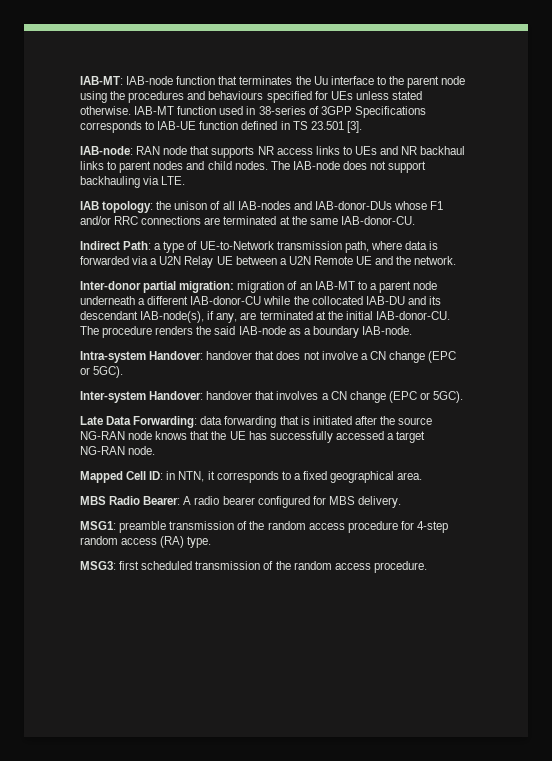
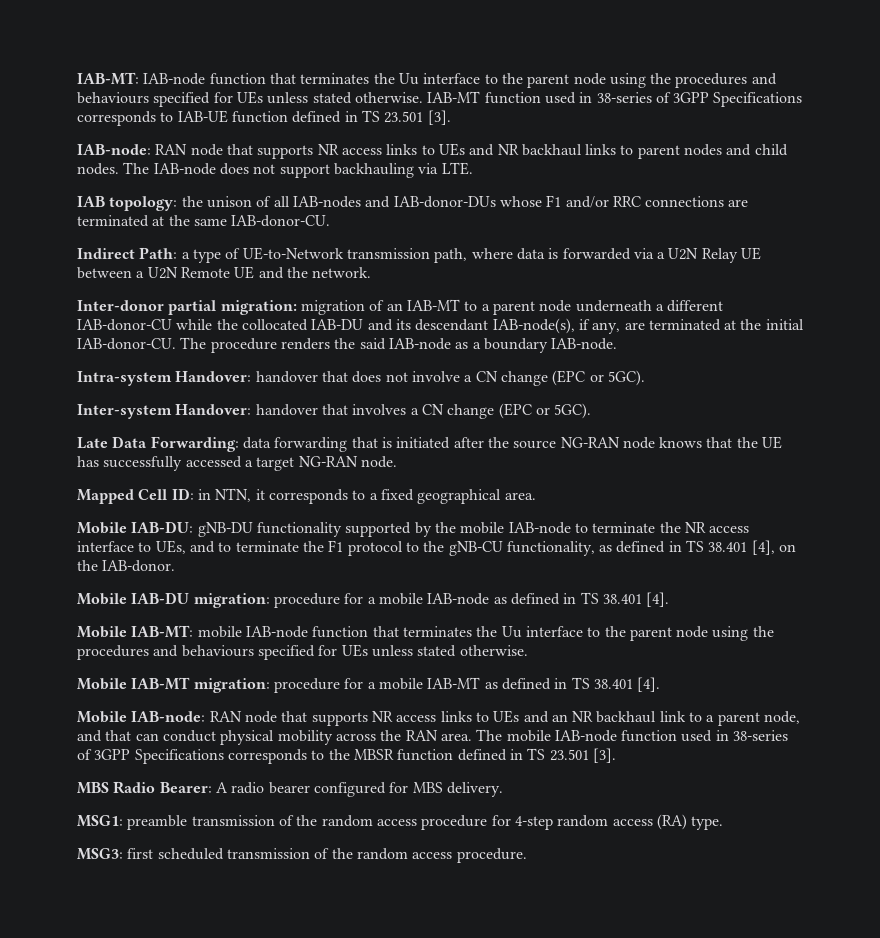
(423, 476) none -> [77,521,750,537] [77,540,797,556] [77,560,176,572] [77,592,670,608] [77,625,774,641] [77,644,528,660] [77,677,661,693] [77,710,801,726] [77,729,789,745] [77,748,616,764] // Mobile IAB-DU: gNB-DU functionality supported by the mobile IAB-node to terminate the NR access interface to UEs, and to terminate the F1 protocol to the gNB-CU functionality, as defined in TS 38.401 [4], on the IAB-donor. // Mobile IAB-DU migration: procedure for a mobile IAB-node as defined in TS 38.401 [4]. // Mobile IAB-MT: mobile IAB-node function that terminates the Uu interface to the parent node using the procedures and behaviours specified for UEs unless stated otherwise. // Mobile IAB-MT migration: procedure for a mobile IAB-MT as defined in TS 38.401 [4]. // Mobile IAB-node: RAN node that supports NR access links to UEs and an NR backhaul link to a parent node, and that can conduct physical mobility across the RAN area. The mobile IAB-node function used in 38-series of 3GPP Specifications corresponds to the MBSR function defined in TS 23.501 [3].

